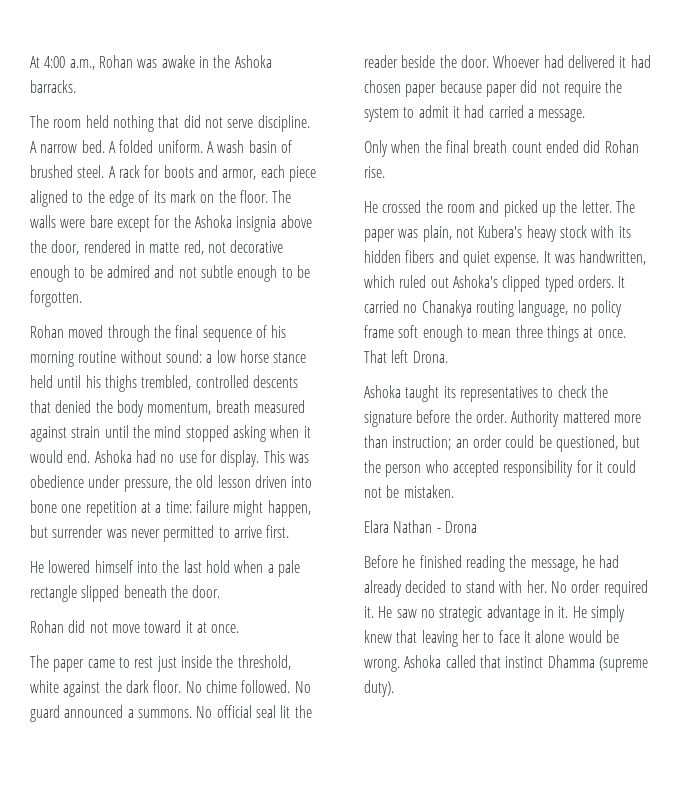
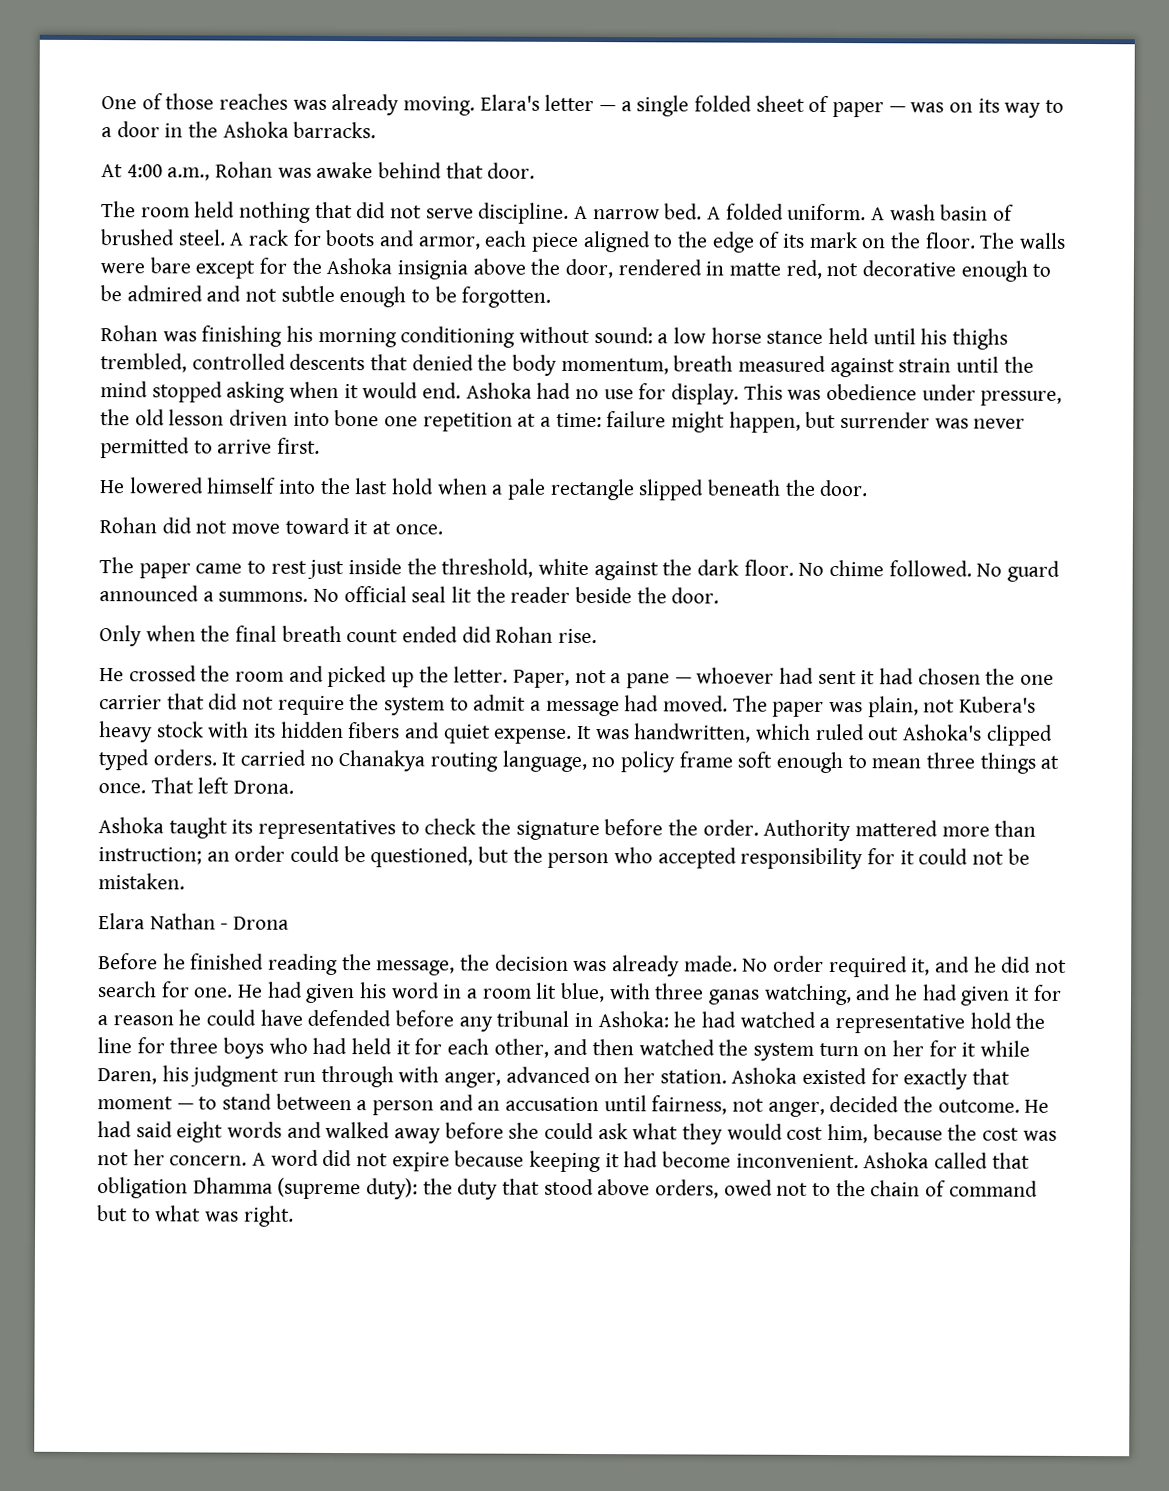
(30, 62) none -> [101,93,1065,118] [101,121,377,139] One of those reaches was already moving. Elara's letter — a single folded sheet of paper — was on its way to a door in the Ashoka barracks. //
[198,55,272,68] [30,80,76,93] in the Ashoka barracks. -> [378,162,536,179] behind that door.
[68,325,267,342] moved through the final sequence of -> [162,325,283,347] was finishing
[78,351,117,363] routine -> [400,326,516,348] conditioning
[493,55,651,68] [364,80,623,97] [364,105,586,122] Whoever had delivered it had chosen paper because paper did not require the system to admit it had carried a message. -> (720, 595) none
(612, 206) none -> [513,667,1055,689] [99,693,729,717] Paper, not a pane — whoever had sent it had chosen the one carrier that did not require the system to admit a message had moved.
[581,555,620,568] [364,580,648,597] [364,605,625,622] [364,630,619,647] [364,659,400,672] he had already decided to stand with her. No order required it. He saw no strategic advantage in it. He simply knew that leaving her to face it alone would be wrong. -> [460,954,1068,978] [97,981,1062,1006] [97,1009,1046,1034] [97,1037,1031,1061] [97,1065,1011,1090] [97,1093,1050,1117] [97,1121,1057,1145] [97,1149,859,1173] the decision was already made. No order required it, and he did not search for one. He had given his word in a room lit blue, with three ganas watching, and he had given it for a reason he could have defended before any tribunal in Ashoka: he had watched a representative hold the line for three boys who had held it for each other, and then watched the system turn on her for it while Daren, his judgment run through with anger, advanced on her station. Ashoka existed for exactly that moment — to stand between a person and an accusation until fairness, not anger, decided the outcome. He had said eight words and walked away before she could ask what they would cost him, because the cost was not her concern. A word did not expire because keeping it had become inconvenient.
[505,656,544,668] instinct -> [97,1177,188,1199] obligation
[364,680,394,697] duty). -> [366,1178,1038,1200] [97,1205,294,1227] duty): the duty that stood above orders, owed not to the chain of command but to what was right.

